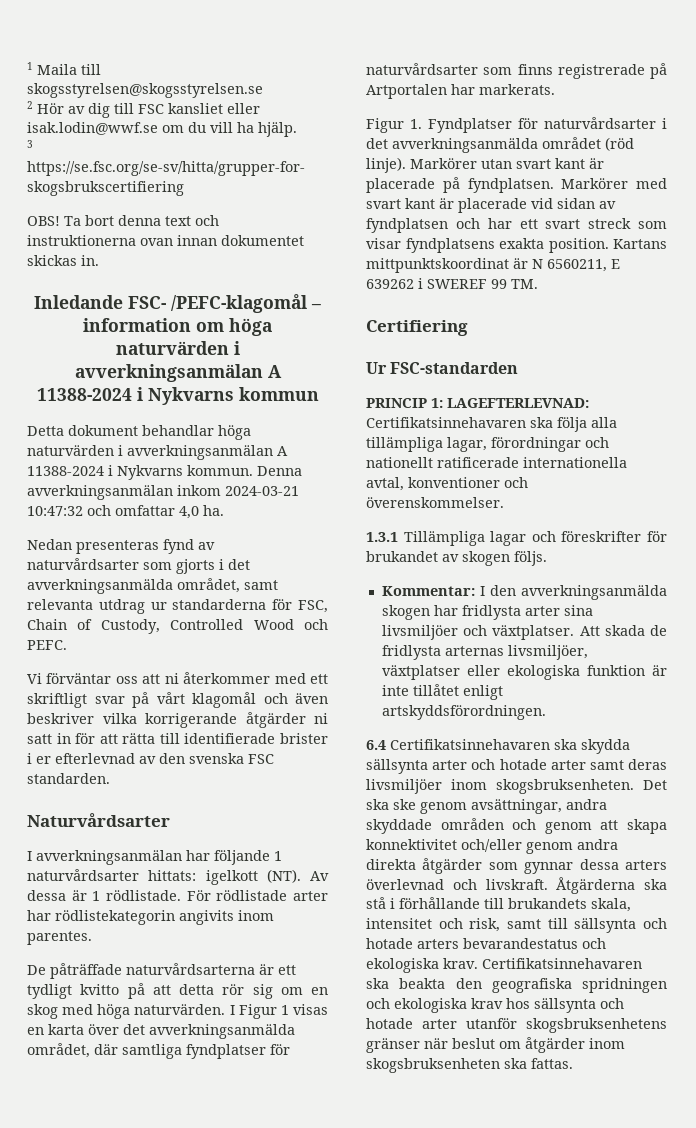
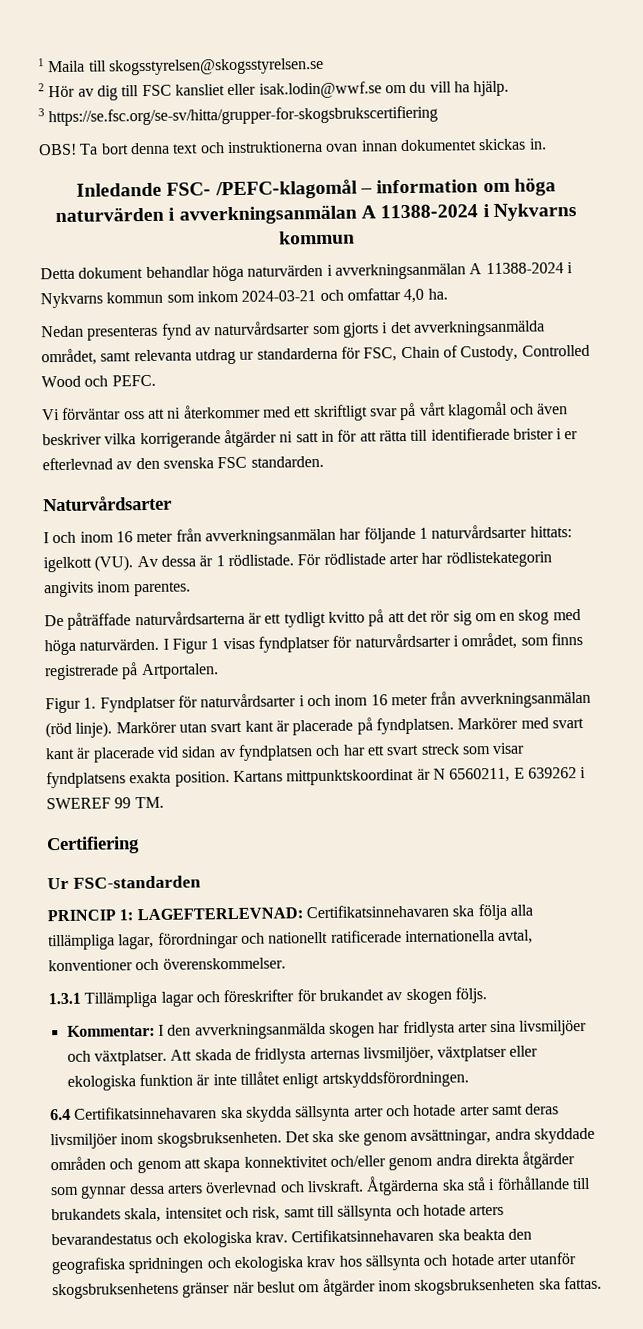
[187,465,302,476] [27,485,173,500] kommun. Denna avverkningsanmälan -> [106,291,195,304] kommun som
[27,506,83,516] 10:47:32 -> (317, 296) none
(32, 856) none -> [52,528,202,544] och inom 16 meter från
[266,869,301,883] (NT). -> [94,555,134,572] (VU).
[179,984,214,995] detta -> [406,610,428,623] det
[27,1024,295,1039] [27,1043,182,1059] en karta över det avverkningsanmälda området, där samtliga -> (255, 643) none
(478, 69) none -> [452,632,518,650] i området,
[366,84,555,99] Artportalen har markerats. -> [140,663,219,680] Artportalen.
[366,137,601,153] det avverkningsanmälda området -> [306,691,591,709] och inom 16 meter från avverkningsanmälan

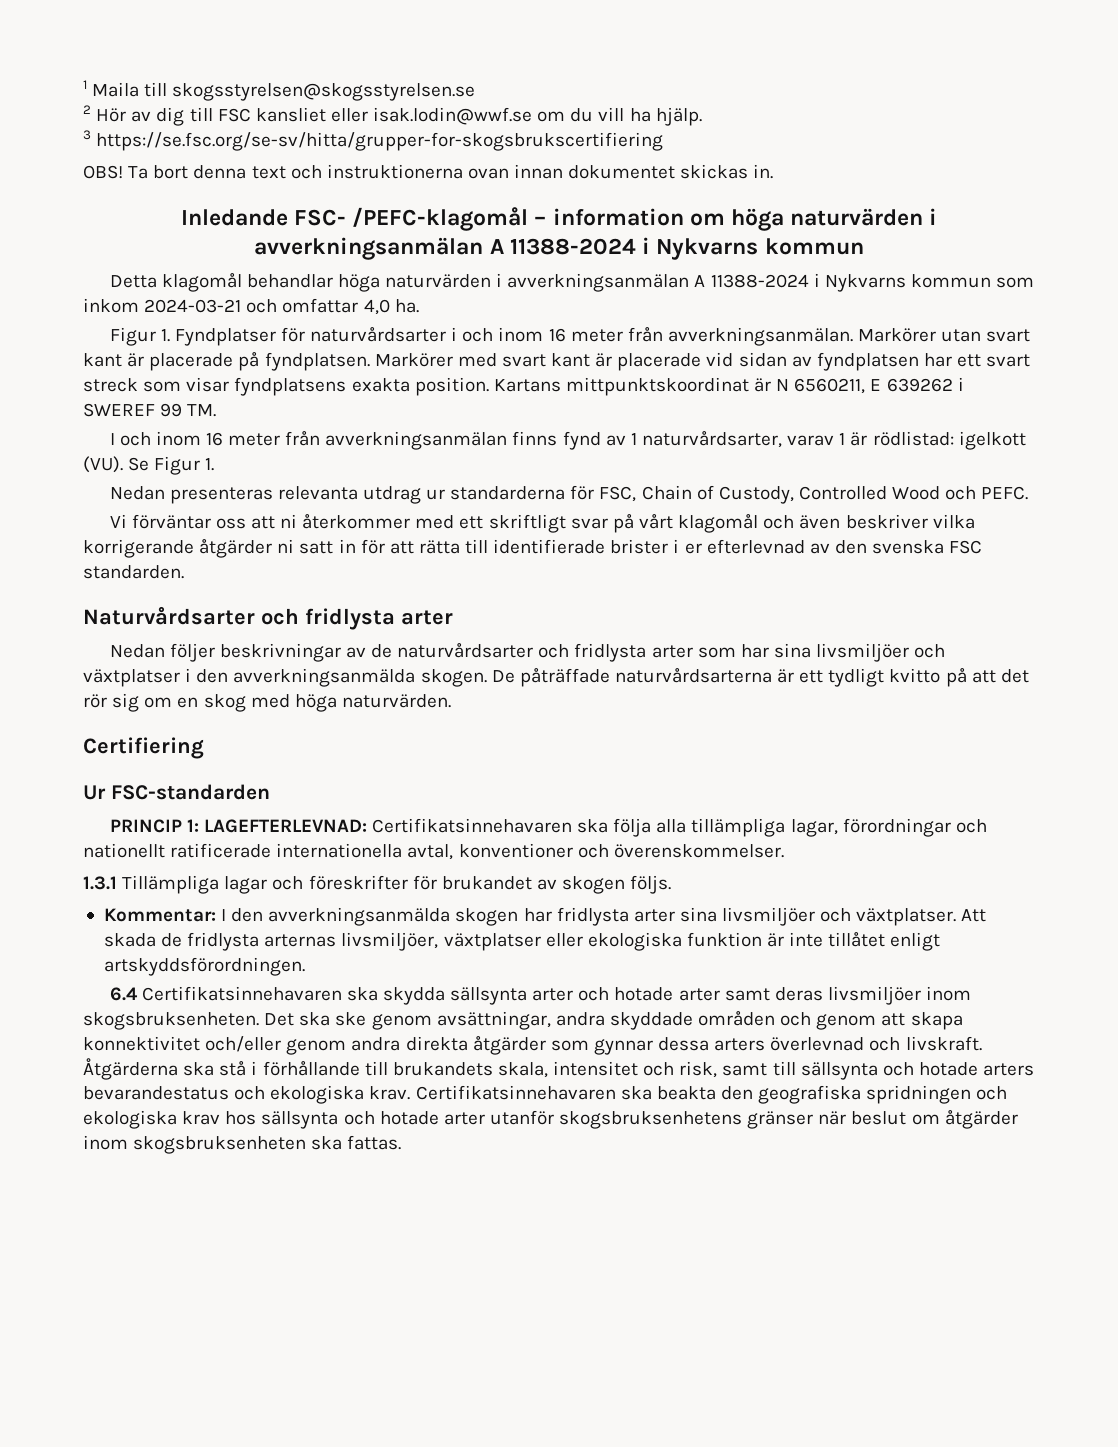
[78,267,144,279] dokument -> [161,273,242,292] klagomål
[41,320,545,341] [41,348,132,366] Nedan presenteras fynd av naturvårdsarter som gjorts i det avverkningsanmälda området, samt -> [109,327,1031,346] [83,352,1031,371] [83,377,964,396] [83,403,217,417] [109,431,1026,450] [83,456,215,475] [109,486,273,504] Figur 1. Fyndplatser för naturvårdsarter i och inom 16 meter från avverkningsanmälan. Markörer utan svart kant är placerade på fyndplatsen. Markörer med svart kant är placerade vid sidan av fyndplatsen har ett svart streck som visar fyndplatsens exakta position. Kartans mittpunktskoordinat är N 6560211, E 639262 i SWEREF 99 TM. // I och inom 16 meter från avverkningsanmälan finns fynd av 1 naturvårdsarter, varav 1 är rödlistad: igelkott (VU). Se Figur 1. // Nedan presenteras
[43,524,572,546] [43,551,552,573] [44,581,191,598] // I och inom 16 meter från avverkningsanmälan har följande 1 naturvårdsarter hittats: igelkott (VU). Av dessa är 1 rödlistade. För rödlistade arter har rödlistekategorin angivits inom parentes. // -> [261,608,453,630] [109,643,946,662] [83,668,487,687] och fridlysta arter // Nedan följer beskrivningar av de naturvårdsarter och fridlysta arter som har sina livsmiljöer och växtplatser i den avverkningsanmälda skogen.
[162,632,583,654] [44,662,219,681] [45,691,591,714] [45,717,584,739] [45,742,526,763] [46,766,587,789] [46,796,164,810] I Figur 1 visas fyndplatser för naturvårdsarter i området, som finns registrerade på Artportalen. // Figur 1. Fyndplatser för naturvårdsarter i och inom 16 meter från avverkningsanmälan (röd linje). Markörer utan svart kant är placerade på fyndplatsen. Markörer med svart kant är placerade vid sidan av fyndplatsen och har ett svart streck som visar fyndplatsens exakta position. Kartans mittpunktskoordinat är N 6560211, E 639262 i SWEREF 99 TM. -> (451, 701) none

